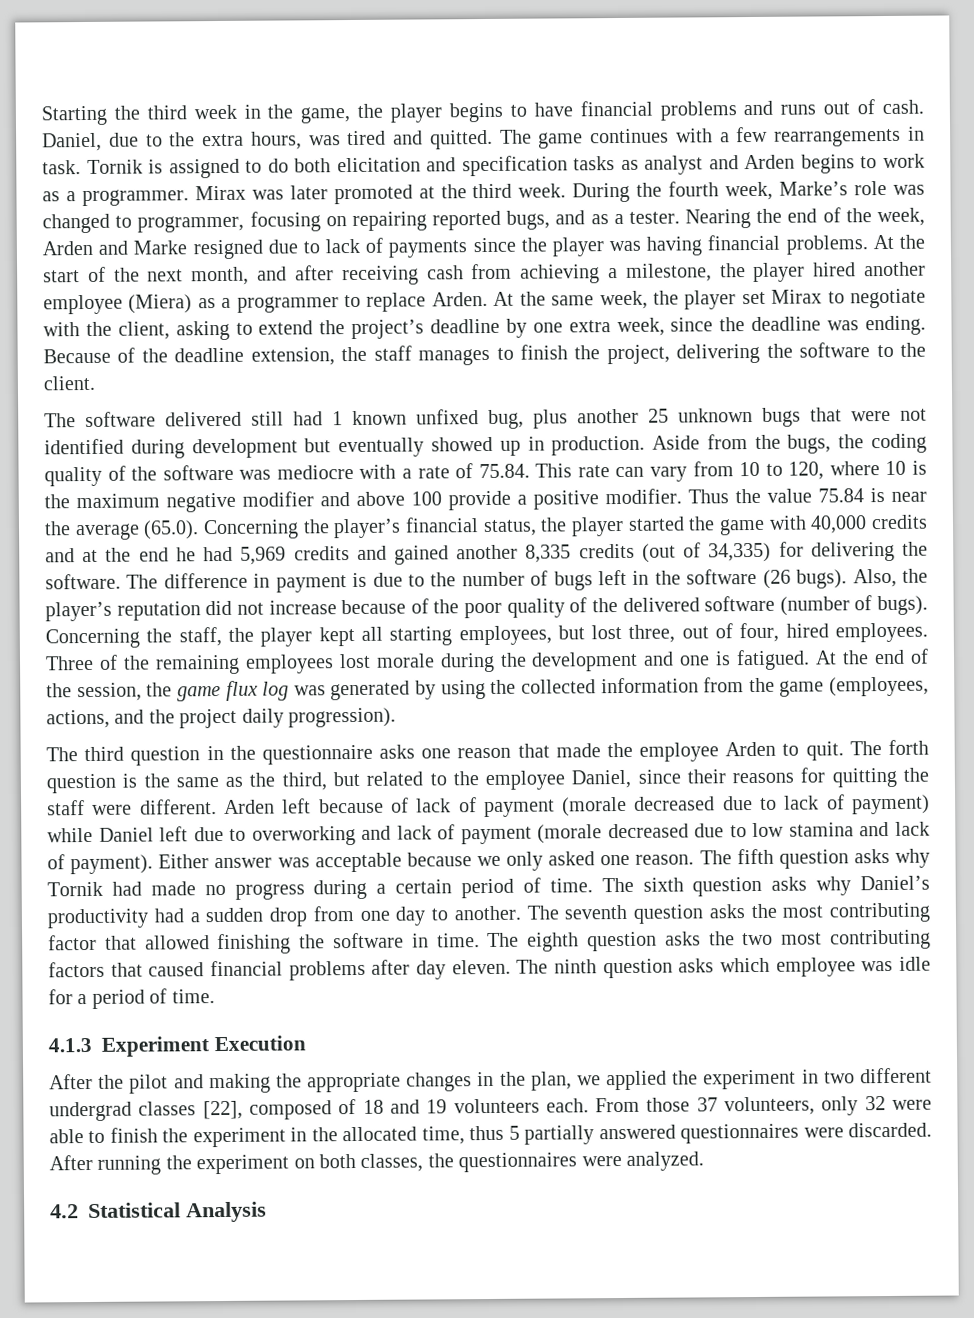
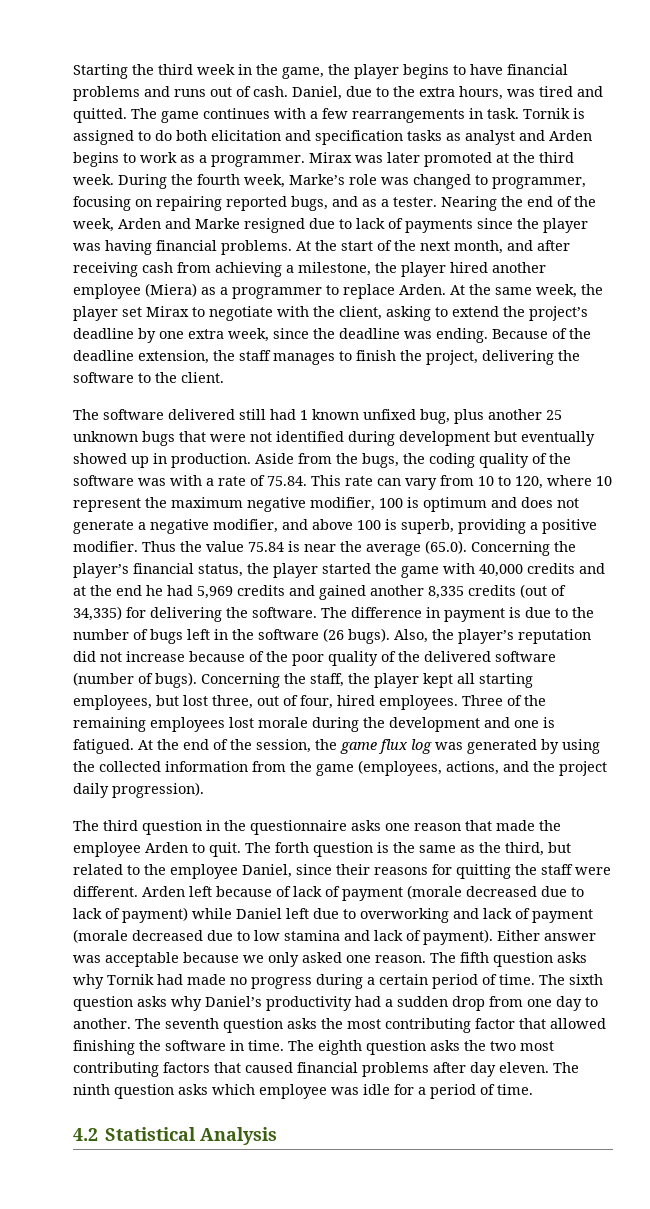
[276,464,354,480] mediocre -> (166, 482) none
[911,460,927,475] is -> [73,498,141,512] represent
[242,490,511,511] modifier and above 100 provide -> [310,497,579,512] [73,519,526,534] modifier, 100 is optimum and does not generate a negative modifier, and above 100 is superb, providing
[48,1035,306,1057] [49,1067,932,1094] [49,1096,932,1122] [49,1122,932,1148] [49,1151,704,1175] // 4.1.3 Experiment Execution // After the pilot and making the appropriate changes in the plan, we applied the experiment in two different undergrad classes [22], composed of 18 and 19 volunteers each. From those 37 volunteers, only 32 were able to finish the experiment in the allocated time, thus 5 partially answered questionnaires were discarded. After running the experiment on both classes, the questionnaires were analyzed. -> (533, 1089) none

